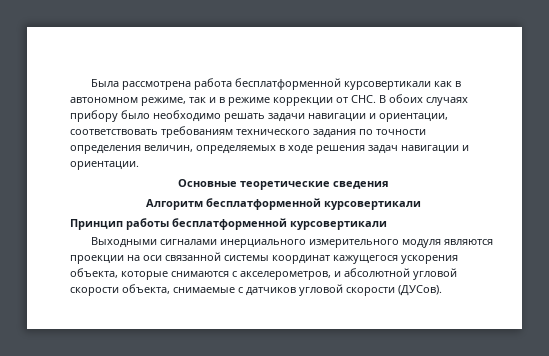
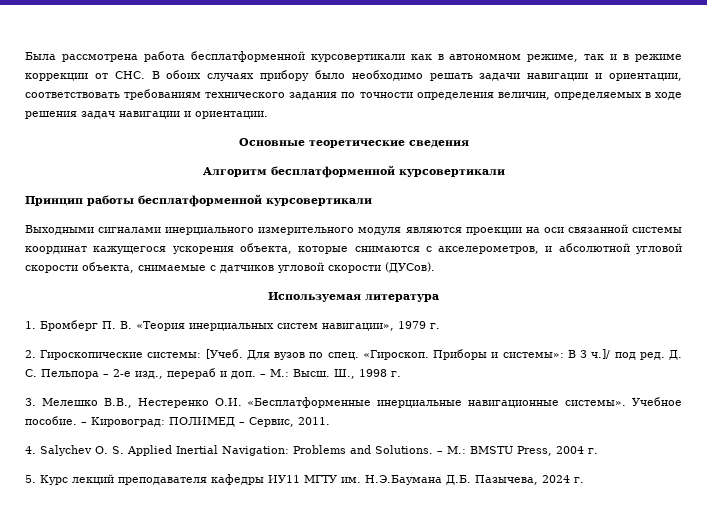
(442, 290) none -> [268,292,439,302] [25,320,440,331] [25,349,683,360] [25,368,401,379] [25,397,683,408] [25,416,330,427] [25,445,598,456] [25,474,584,485] // Используемая литература // 1. Бромберг П. В. «Теория инерциальных систем навигации», 1979 г. // 2. Гироскопические системы: [Учеб. Для вузов по спец. «Гироскоп. Приборы и системы»: В 3 ч.]/ под ред. Д. С. Пельпора – 2-е изд., перераб и доп. – М.: Высш. Ш., 1998 г. // 3. Мелешко В.В., Нестеренко О.И. «Бесплатформенные инерциальные навигационные системы». Учебное пособие. – Кировоград: ПОЛИМЕД – Сервис, 2011. // 4. Salychev O. S. Applied Inertial Navigation: Problems and Solutions. – M.: BMSTU Press, 2004 г. // 5. Курс лекций преподавателя кафедры ИУ11 МГТУ им. Н.Э.Баумана Д.Б. Пазычева, 2024 г.

